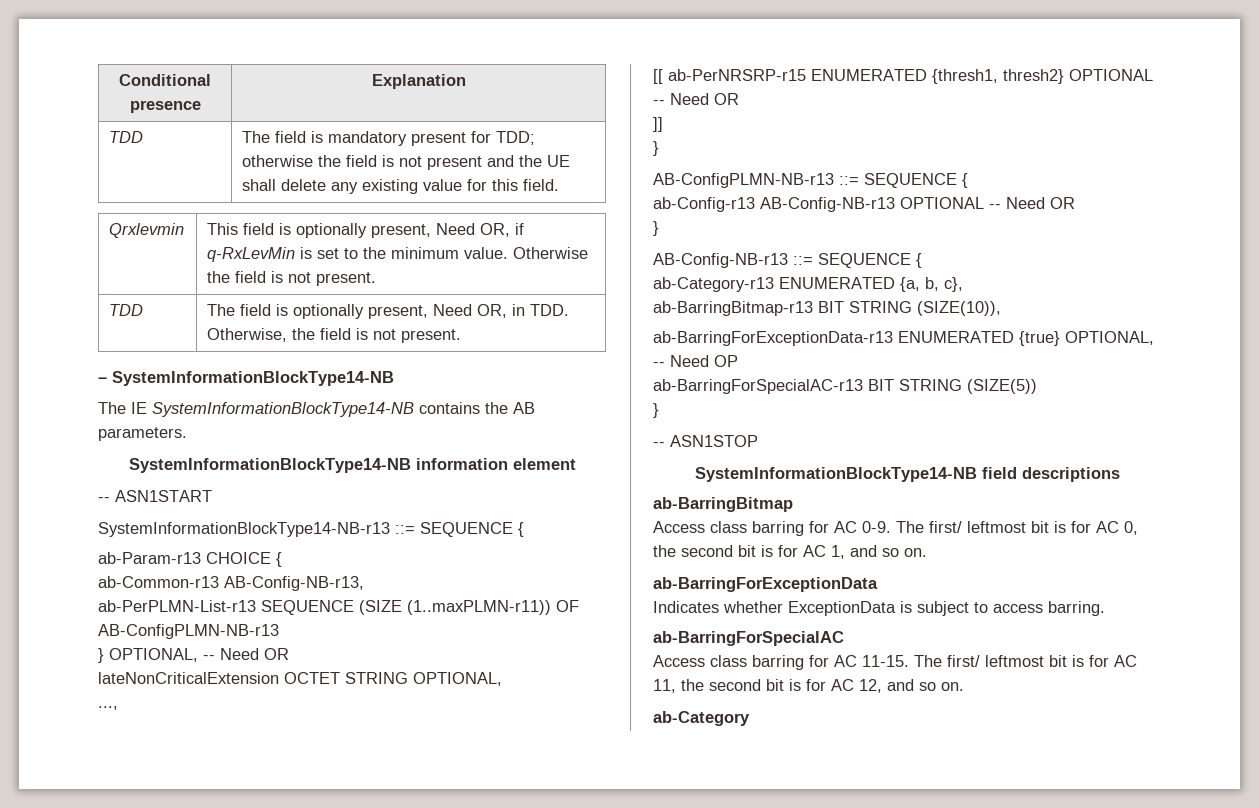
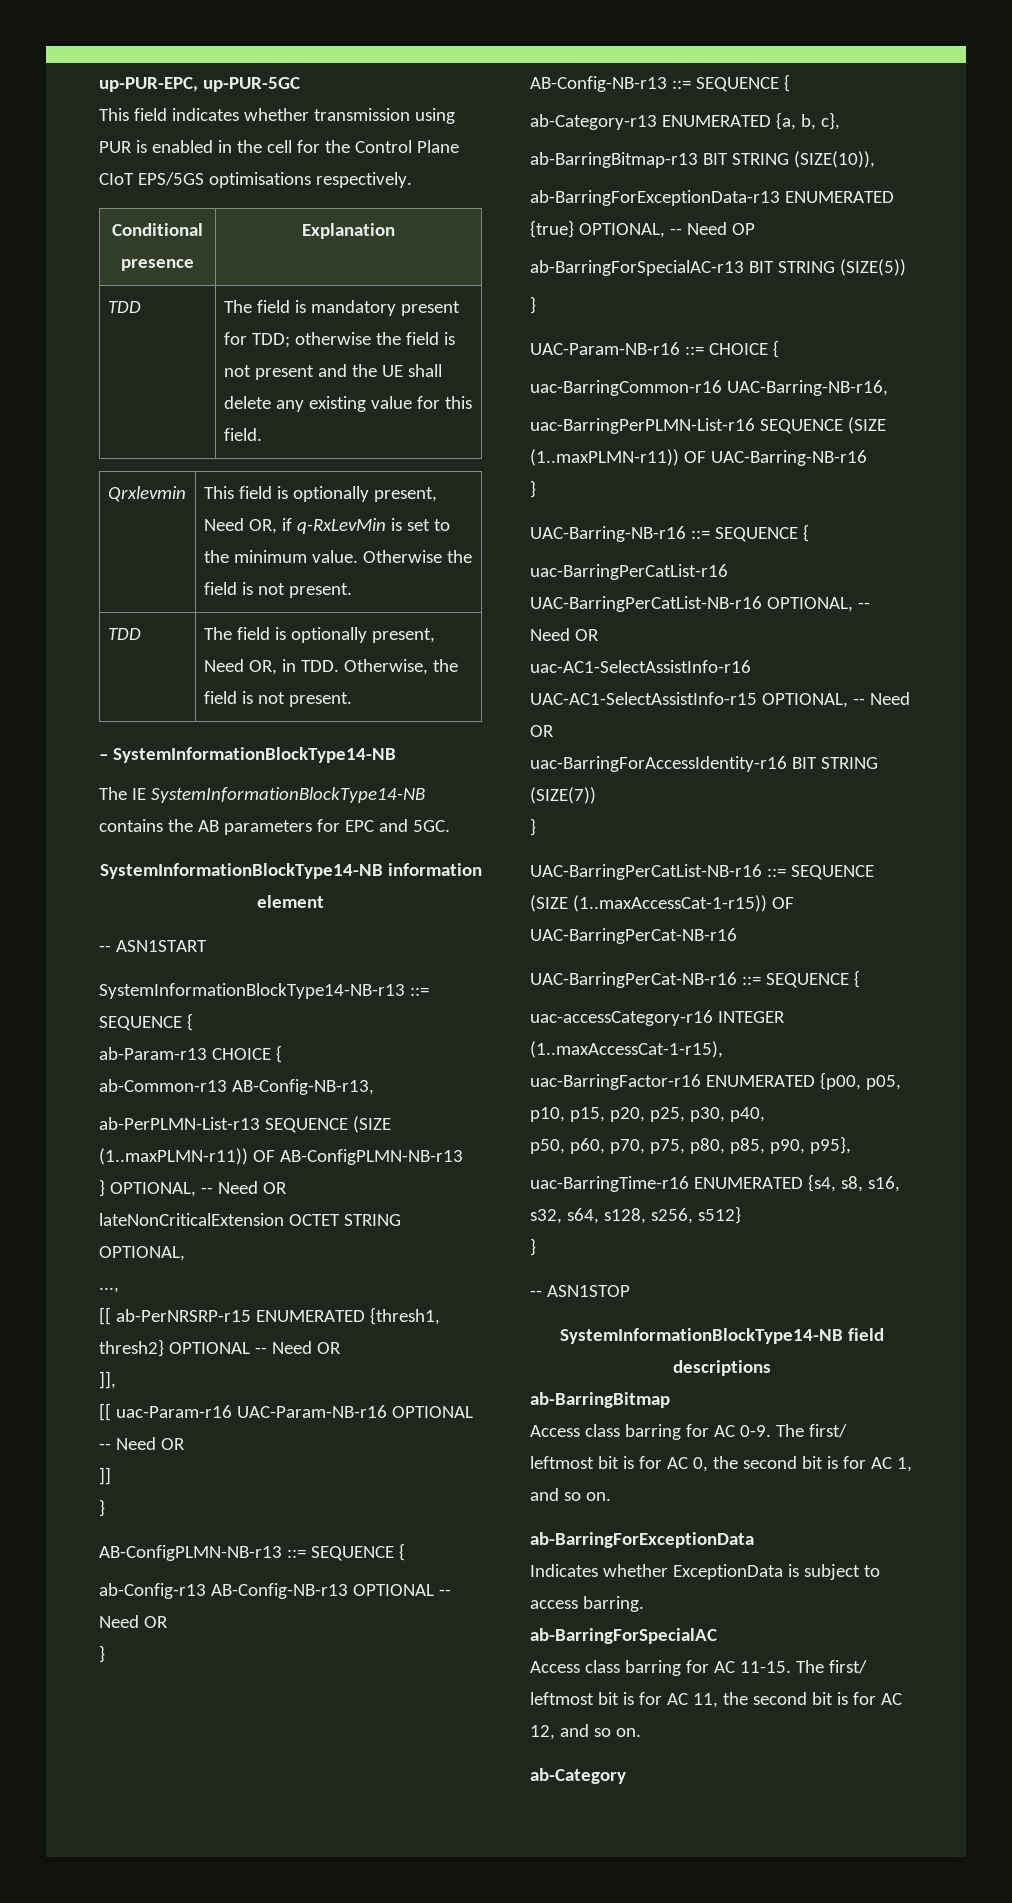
(119, 80) none -> [99,77,300,92] [99,108,455,124] [99,140,459,153] [99,172,412,188] up-PUR-EPC, up-PUR-5GC // This field indicates whether transmission using PUR is enabled in the cell for the Control Plane CIoT EPS/5GS optimisations respectively. //
[98,427,187,441] parameters. -> [223,819,450,835] parameters for EPC and 5GC.
(739, 99) none -> [99,1371,116,1389] [99,1403,473,1421] [99,1437,185,1450] // ]], // [[ uac-Param-r16 UAC-Param-NB-r16 OPTIONAL -- Need OR
(659, 410) none -> [530,340,779,358] [530,380,888,396] [530,417,886,434] [530,449,867,466] [530,480,536,498] [530,524,809,542] [530,564,728,580] [530,596,870,612] [530,628,599,641] [530,660,751,673] [530,692,910,708] [530,725,554,737] [530,756,878,772] [530,787,596,804] [530,818,536,836] [530,864,874,880] [530,895,794,912] [530,928,737,944] [530,970,860,988] [530,1010,785,1026] [530,1041,723,1058] [530,1072,901,1090] [530,1107,765,1122] [530,1136,851,1154] [530,1174,900,1192] [530,1206,741,1224] [530,1238,536,1256] // UAC-Param-NB-r16 ::= CHOICE { // uac-BarringCommon-r16 UAC-Barring-NB-r16, // uac-BarringPerPLMN-List-r16 SEQUENCE (SIZE (1..maxPLMN-r11)) OF UAC-Barring-NB-r16 // } // UAC-Barring-NB-r16 ::= SEQUENCE { // uac-BarringPerCatList-r16 UAC-BarringPerCatList-NB-r16 OPTIONAL, -- Need OR // uac-AC1-SelectAssistInfo-r16 UAC-AC1-SelectAssistInfo-r15 OPTIONAL, -- Need OR // uac-BarringForAccessIdentity-r16 BIT STRING (SIZE(7)) // } // UAC-BarringPerCatList-NB-r16 ::= SEQUENCE (SIZE (1..maxAccessCat-1-r15)) OF UAC-BarringPerCat-NB-r16 // UAC-BarringPerCat-NB-r16 ::= SEQUENCE { // uac-accessCategory-r16 INTEGER (1..maxAccessCat-1-r15), // uac-BarringFactor-r16 ENUMERATED {p00, p05, p10, p15, p20, p25, p30, p40, // p50, p60, p70, p75, p80, p85, p90, p95}, // uac-BarringTime-r16 ENUMERATED {s4, s8, s16, s32, s64, s128, s256, s512} // }

